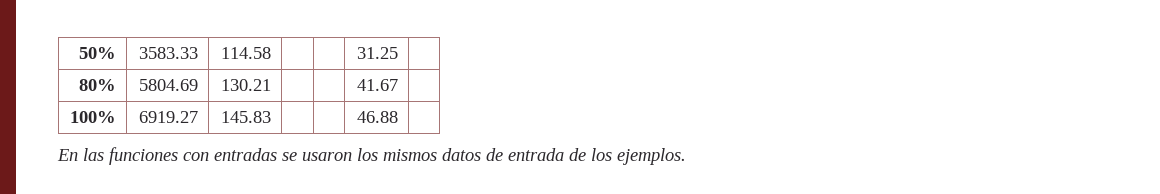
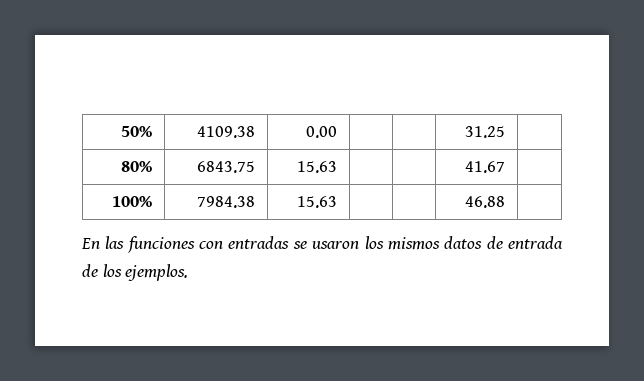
[139,47,199,59] [221,47,272,59] 3583.33 | 114.58 -> [196,126,255,138] [305,126,337,138] 4109.38 | 0.00
[139,79,199,91] [221,79,272,91] 5804.69 | 130.21 -> [196,161,255,173] [296,161,337,173] 6843.75 | 15.63
[139,111,199,123] [221,111,272,123] 6919.27 | 145.83 -> [196,196,255,208] [296,196,337,208] 7984.38 | 15.63

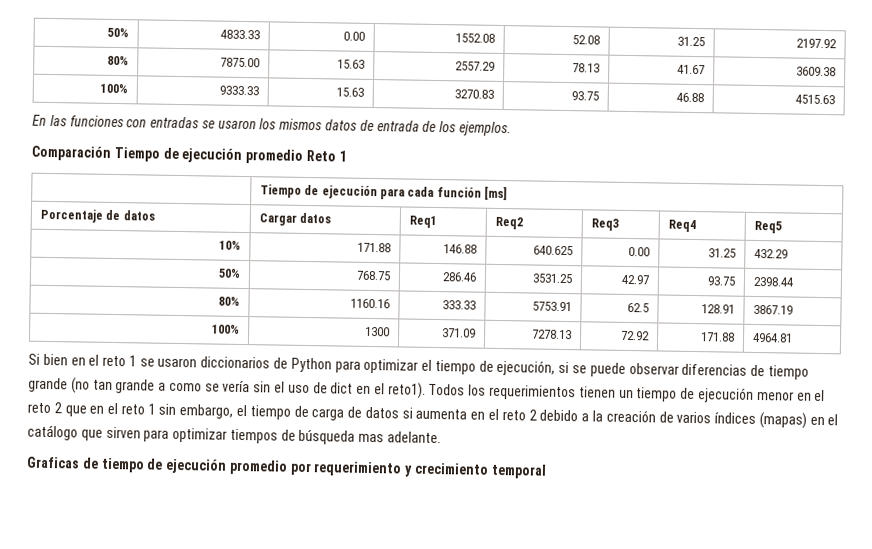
[120,125,152,137] [196,126,255,138] [305,126,337,138] [464,126,505,138] [120,160,152,172] [196,161,255,173] [296,161,337,173] 50% | 4109.38 | 0.00 | | | 31.25 | // 80% | 6843.75 | 15.63 | | -> [107,27,130,38] [220,29,261,40] [343,31,366,41] [455,33,496,43] [572,35,601,45] [677,36,706,47] [796,38,838,49] [107,55,130,66] [220,57,261,68] [337,59,366,69] [455,61,496,71] [572,63,601,73] 50% | 4833.33 | 0.00 | 1552.08 | 52.08 | 31.25 | 2197.92 // 80% | 7875.00 | 15.63 | 2557.29 | 78.13
[111,195,152,207] [196,196,255,208] [296,196,337,208] // 100% | 7984.38 | 15.63 | | -> [796,66,837,77] [100,83,129,94] [219,85,260,96] [336,87,365,97] [454,89,495,99] [571,91,600,101] 3609.38 // 100% | 9333.33 | 15.63 | 3270.83 | 93.75
(505, 202) none -> [795,94,836,105] 4515.63
(189, 272) none -> [31,145,347,164] [259,184,508,201] [39,208,155,223] [258,212,332,226] [408,215,437,229] [494,216,523,230] [590,218,619,231] [667,219,696,233] [753,220,782,234] [219,240,242,250] [357,242,392,253] [443,244,478,254] [533,245,574,256] [628,246,651,257] [708,248,737,258] [753,248,788,259] [218,268,242,278] [356,270,392,281] [442,272,478,282] [532,273,574,284] [621,274,651,285] [707,276,737,286] [752,276,793,287] [218,296,241,306] [350,298,391,309] [442,300,477,310] [532,301,573,312] [627,302,650,313] [701,304,736,314] [752,304,793,315] [212,324,241,334] [365,326,391,337] [442,328,477,338] [532,329,573,340] [621,330,651,341] [700,332,736,342] [751,332,793,343] [28,353,809,380] [28,377,826,403] [27,402,839,429] [27,424,442,445] [26,456,547,479] // Comparación Tiempo de ejecución promedio Reto 1 // | Tiempo de ejecución para cada función [ms] // Porcentaje de datos | Cargar datos | Req1 | Req2 | Req3 | Req4 | Req5 // 10% | 171.88 | 146.88 | 640.625 | 0.00 | 31.25 | 432.29 // 50% | 768.75 | 286.46 | 3531.25 | 42.97 | 93.75 | 2398.44 // 80% | 1160.16 | 333.33 | 5753.91 | 62.5 | 128.91 | 3867.19 // 100% | 1300 | 371.09 | 7278.13 | 72.92 | 171.88 | 4964.81 // Si bien en el reto 1 se usaron diccionarios de Python para optimizar el tiempo de ejecución, si se puede observar diferencias de tiempo grande (no tan grande a como se vería sin el uso de dict en el reto1). Todos los requerimientos tienen un tiempo de ejecución menor en el reto 2 que en el reto 1 sin embargo, el tiempo de carga de datos si aumenta en el reto 2 debido a la creación de varios índices (mapas) en el catálogo que sirven para optimizar tiempos de búsqueda mas adelante. // Graficas de tiempo de ejecución promedio por requerimiento y crecimiento temporal

